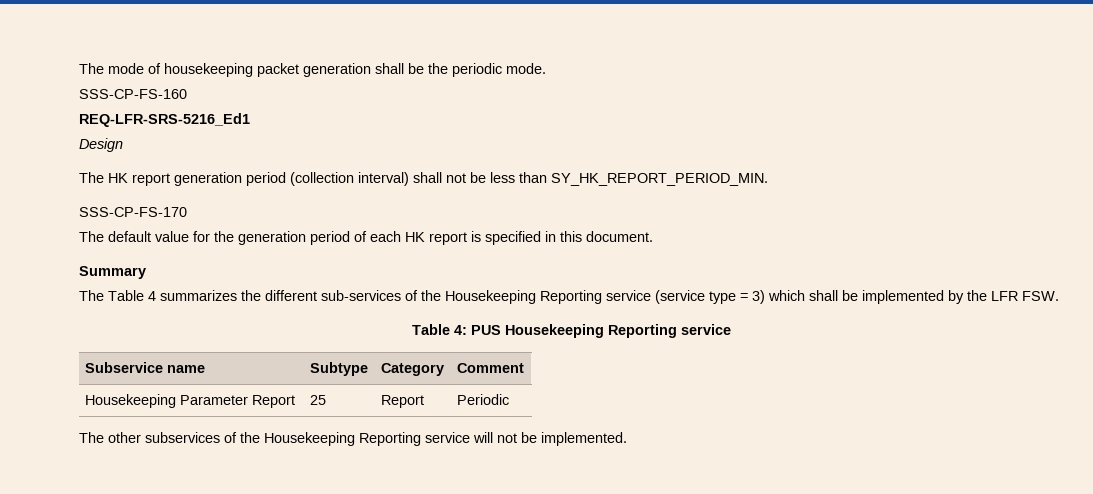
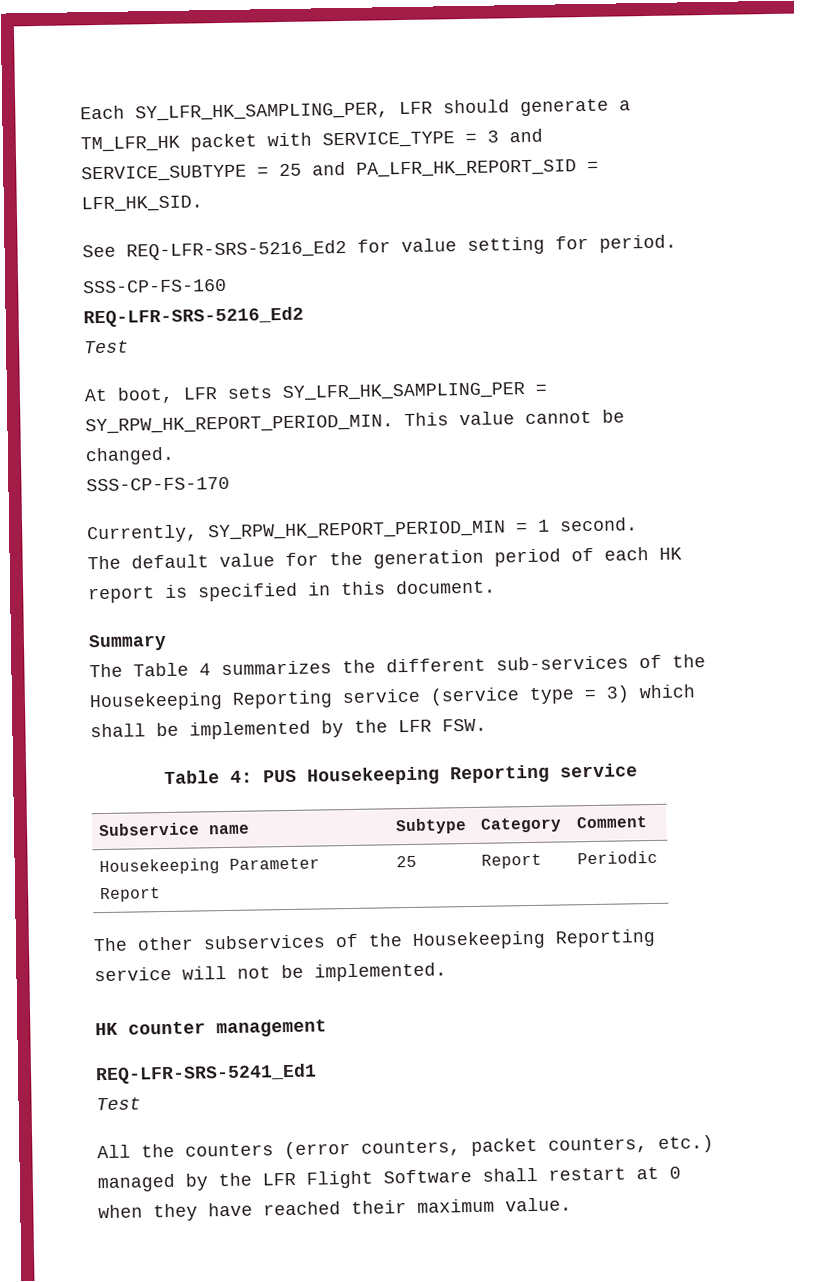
[79,63,546,77] [79,89,187,99] [79,113,250,127] [79,138,123,152] [79,172,768,186] [79,207,187,217] The mode of housekeeping packet generation shall be the periodic mode. // SSS-CP-FS-160 // REQ-LFR-SRS-5216_Ed1 // Design // The HK report generation period (collection interval) shall not be less than SY_HK_REPORT_PERIOD_MIN. // SSS-CP-FS-170 -> [80,98,631,122] [80,128,543,153] [81,159,599,183] [81,195,203,213] [82,234,677,261] [83,278,227,294] [83,306,304,328] [84,340,129,354] [84,382,547,404] [85,409,625,435] [85,446,175,466] [86,476,230,492] [87,517,638,544] Each SY_LFR_HK_SAMPLING_PER, LFR should generate a TM_LFR_HK packet with SERVICE_TYPE = 3 and SERVICE_SUBTYPE = 25 and PA_LFR_HK_REPORT_SID = LFR_HK_SID. // See REQ-LFR-SRS-5216_Ed2 for value setting for period. // SSS-CP-FS-160 // REQ-LFR-SRS-5216_Ed2 // Test // At boot, LFR sets SY_LFR_HK_SAMPLING_PER = SY_RPW_HK_REPORT_PERIOD_MIN. This value cannot be changed. // SSS-CP-FS-170 // Currently, SY_RPW_HK_REPORT_PERIOD_MIN = 1 second.
(627, 439) none -> [95,1019,327,1038] [95,1063,317,1085] [96,1097,141,1111] [97,1135,714,1160] [97,1166,681,1193] [98,1197,572,1222] // HK counter management // REQ-LFR-SRS-5241_Ed1 // Test // All the counters (error counters, packet counters, etc.) managed by the LFR Flight Software shall restart at 0 when they have reached their maximum value.

